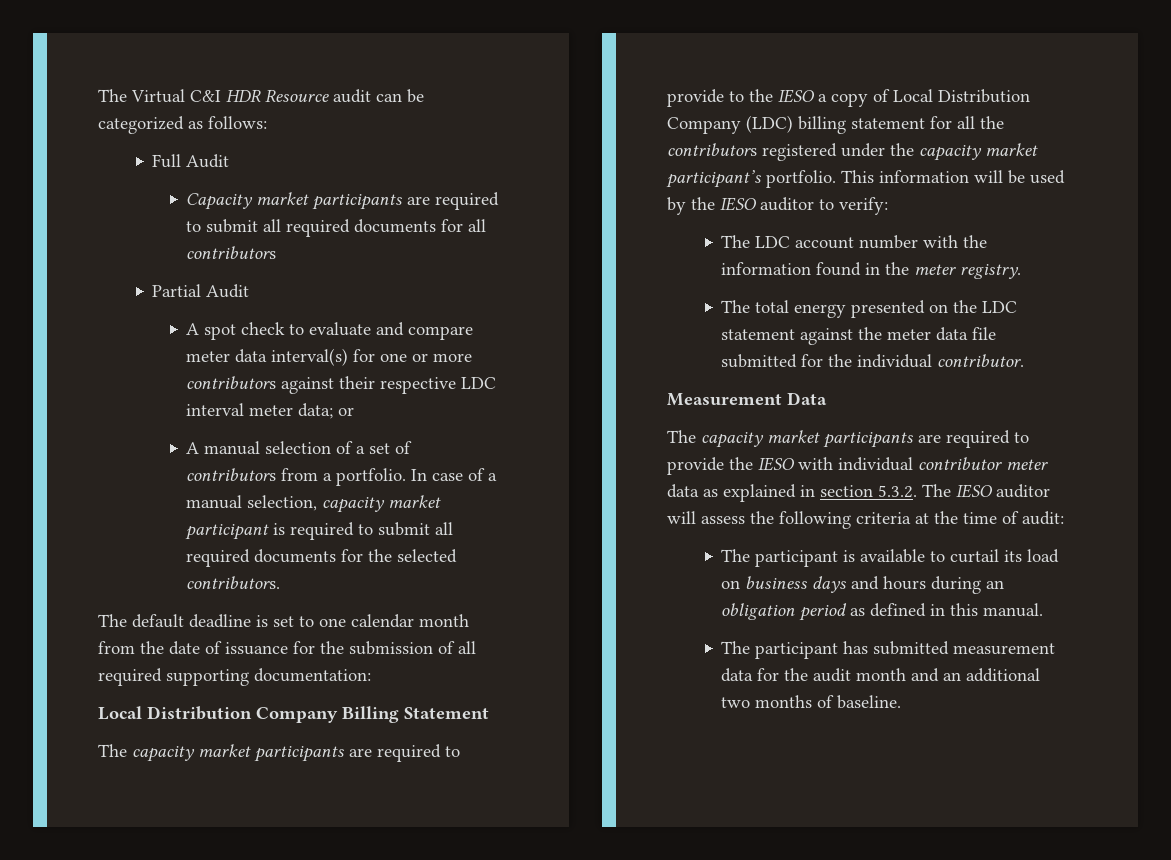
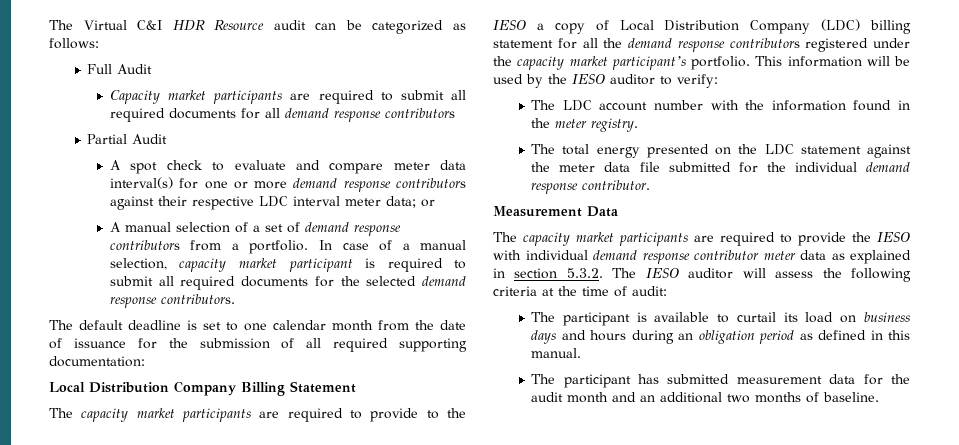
(487, 225) none -> [284,108,381,122] demand response
(473, 357) none -> [293,178,391,192] demand response
(413, 447) none -> [304,222,401,236] demand response
(458, 556) none -> [422,276,467,286] [109,297,157,308] demand response
(1004, 122) none -> [628,38,725,52] demand response
(933, 361) none -> [865,162,910,172] [531,183,579,194] demand response
(913, 464) none -> [593,250,690,264] demand response

